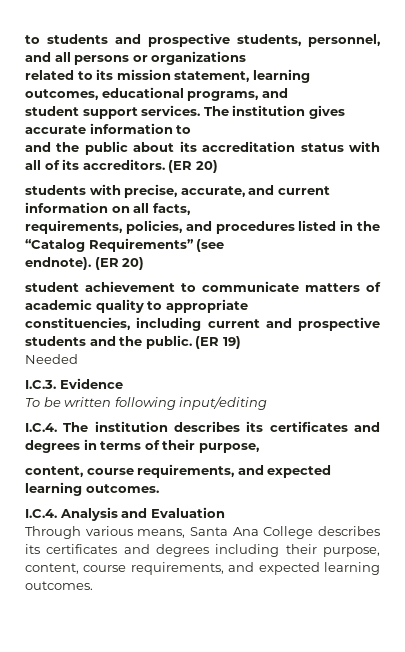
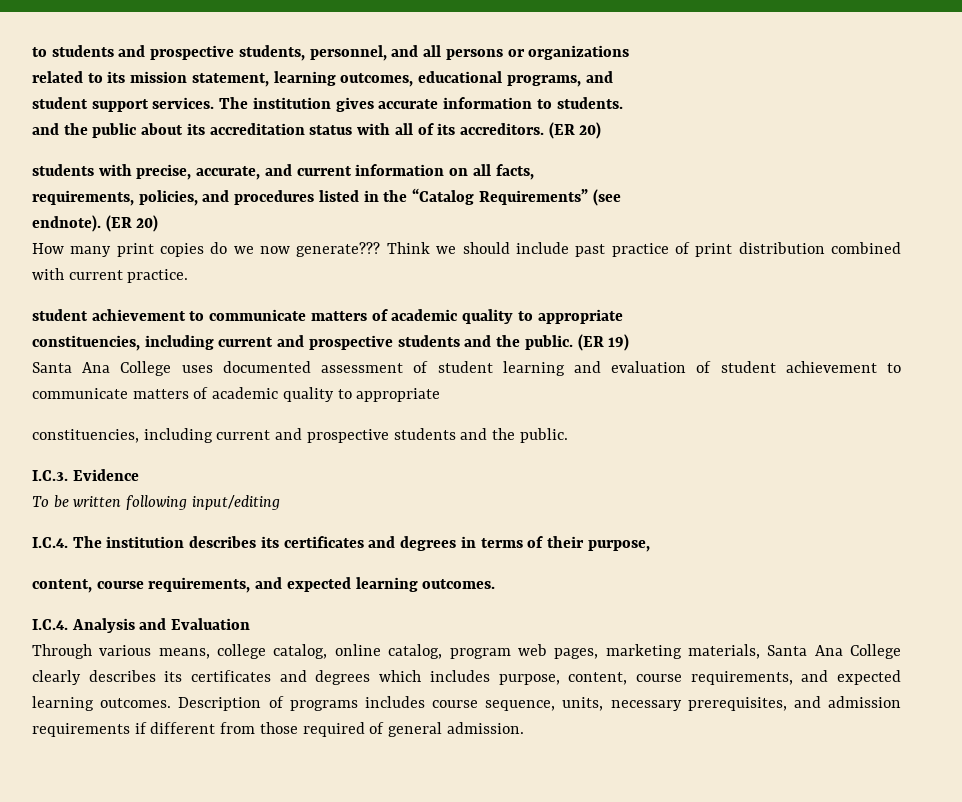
(192, 129) none -> [556,97,623,109] students.
(145, 263) none -> [32,242,902,257] [32,268,189,283] // How many print copies do we now generate??? Think we should include past practice of print distribution combined with current practice.
[25,354,78,364] Needed -> [32,361,901,376] [32,387,441,402] [32,428,568,443] Santa Ana College uses documented assessment of student learning and evaluation of student achievement to communicate matters of academic quality to appropriate // constituencies, including current and prospective students and the public.
[189,526,380,539] [25,544,317,557] Santa Ana College describes its certificates and degrees including their -> [217,644,902,659] [32,670,490,685] college catalog, online catalog, program web pages, marketing materials, Santa Ana College clearly describes its certificates and degrees which includes
(93, 585) none -> [178,696,901,711] [32,722,524,737] Description of programs includes course sequence, units, necessary prerequisites, and admission requirements if different from those required of general admission.

